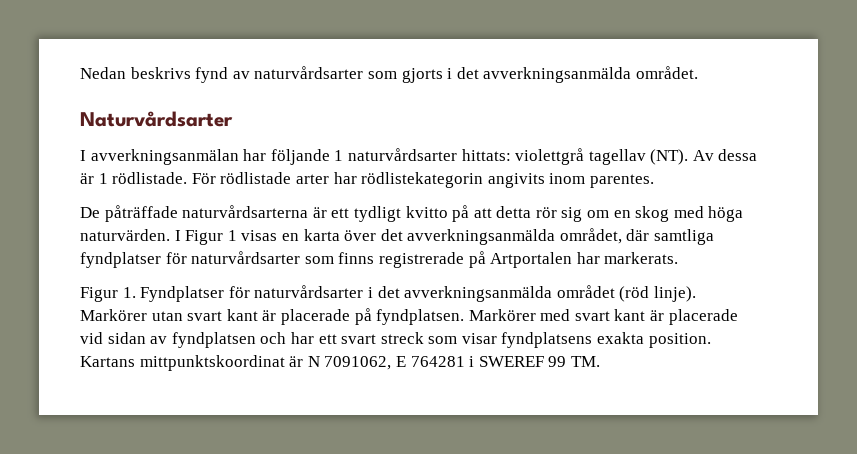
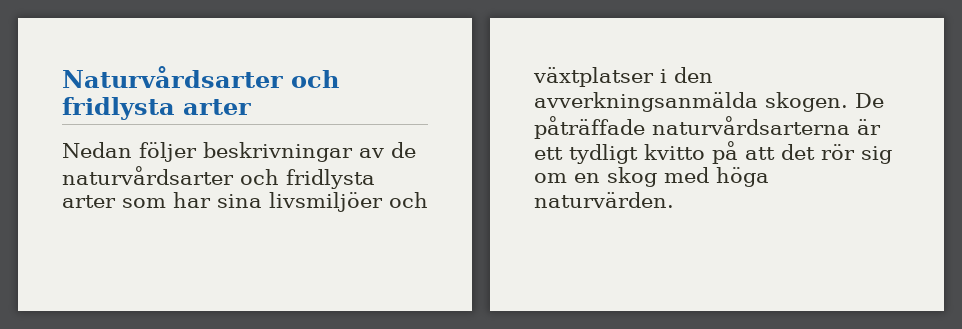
[80,66,698,83] [80,111,233,127] [80,148,758,165] [80,172,654,188] Nedan beskrivs fynd av naturvårdsarter som gjorts i det avverkningsanmälda området. // Naturvårdsarter // I avverkningsanmälan har följande 1 naturvårdsarter hittats: violettgrå tagellav (NT). Av dessa är 1 rödlistade. För rödlistade arter har rödlistekategorin angivits inom parentes. // -> [62,66,339,88] [62,97,251,120] [62,142,416,162] [62,166,375,189] [62,192,428,212] [533,67,713,87] [534,92,848,112] Naturvårdsarter och fridlysta arter // Nedan följer beskrivningar av de naturvårdsarter och fridlysta arter som har sina livsmiljöer och växtplatser i den avverkningsanmälda skogen.
[496,206,532,218] detta -> [781,144,815,160] det
[174,228,715,245] [80,251,679,268] [80,285,696,302] [80,308,738,325] [80,332,711,348] [80,355,600,371] I Figur 1 visas en karta över det avverkningsanmälda området, där samtliga fyndplatser för naturvårdsarter som finns registrerade på Artportalen har markerats. // Figur 1. Fyndplatser för naturvårdsarter i det avverkningsanmälda området (röd linje). Markörer utan svart kant är placerade på fyndplatsen. Markörer med svart kant är placerade vid sidan av fyndplatsen och har ett svart streck som visar fyndplatsens exakta position. Kartans mittpunktskoordinat är N 7091062, E 764281 i SWEREF 99 TM. -> (674, 200) none

